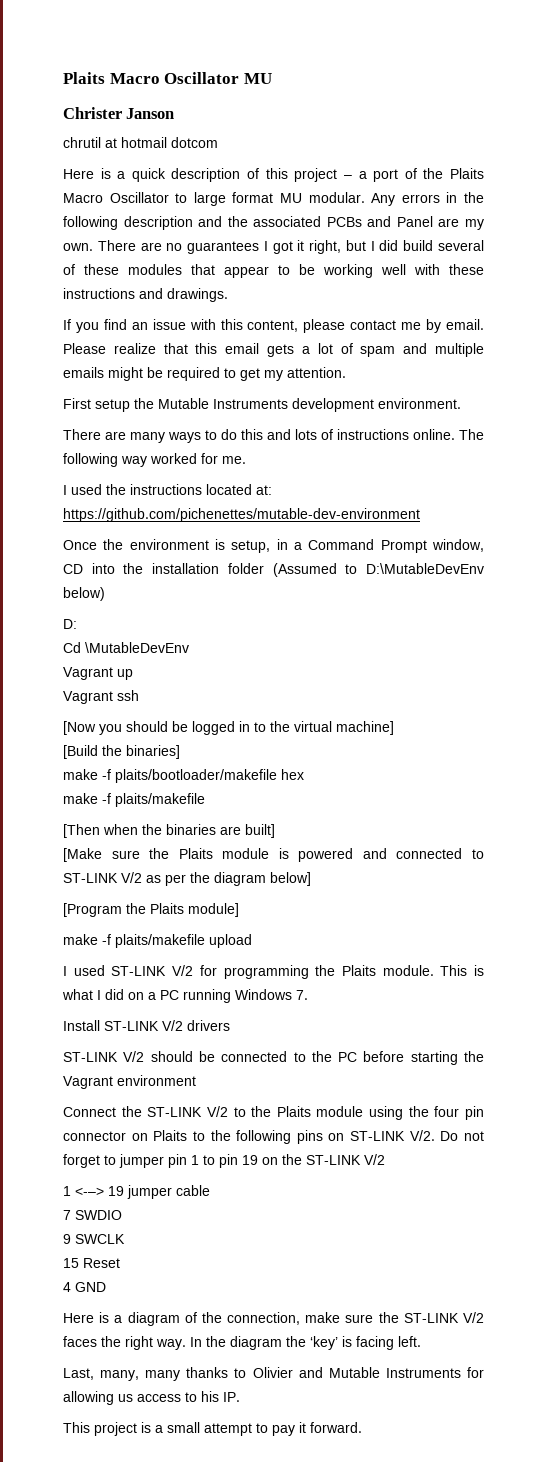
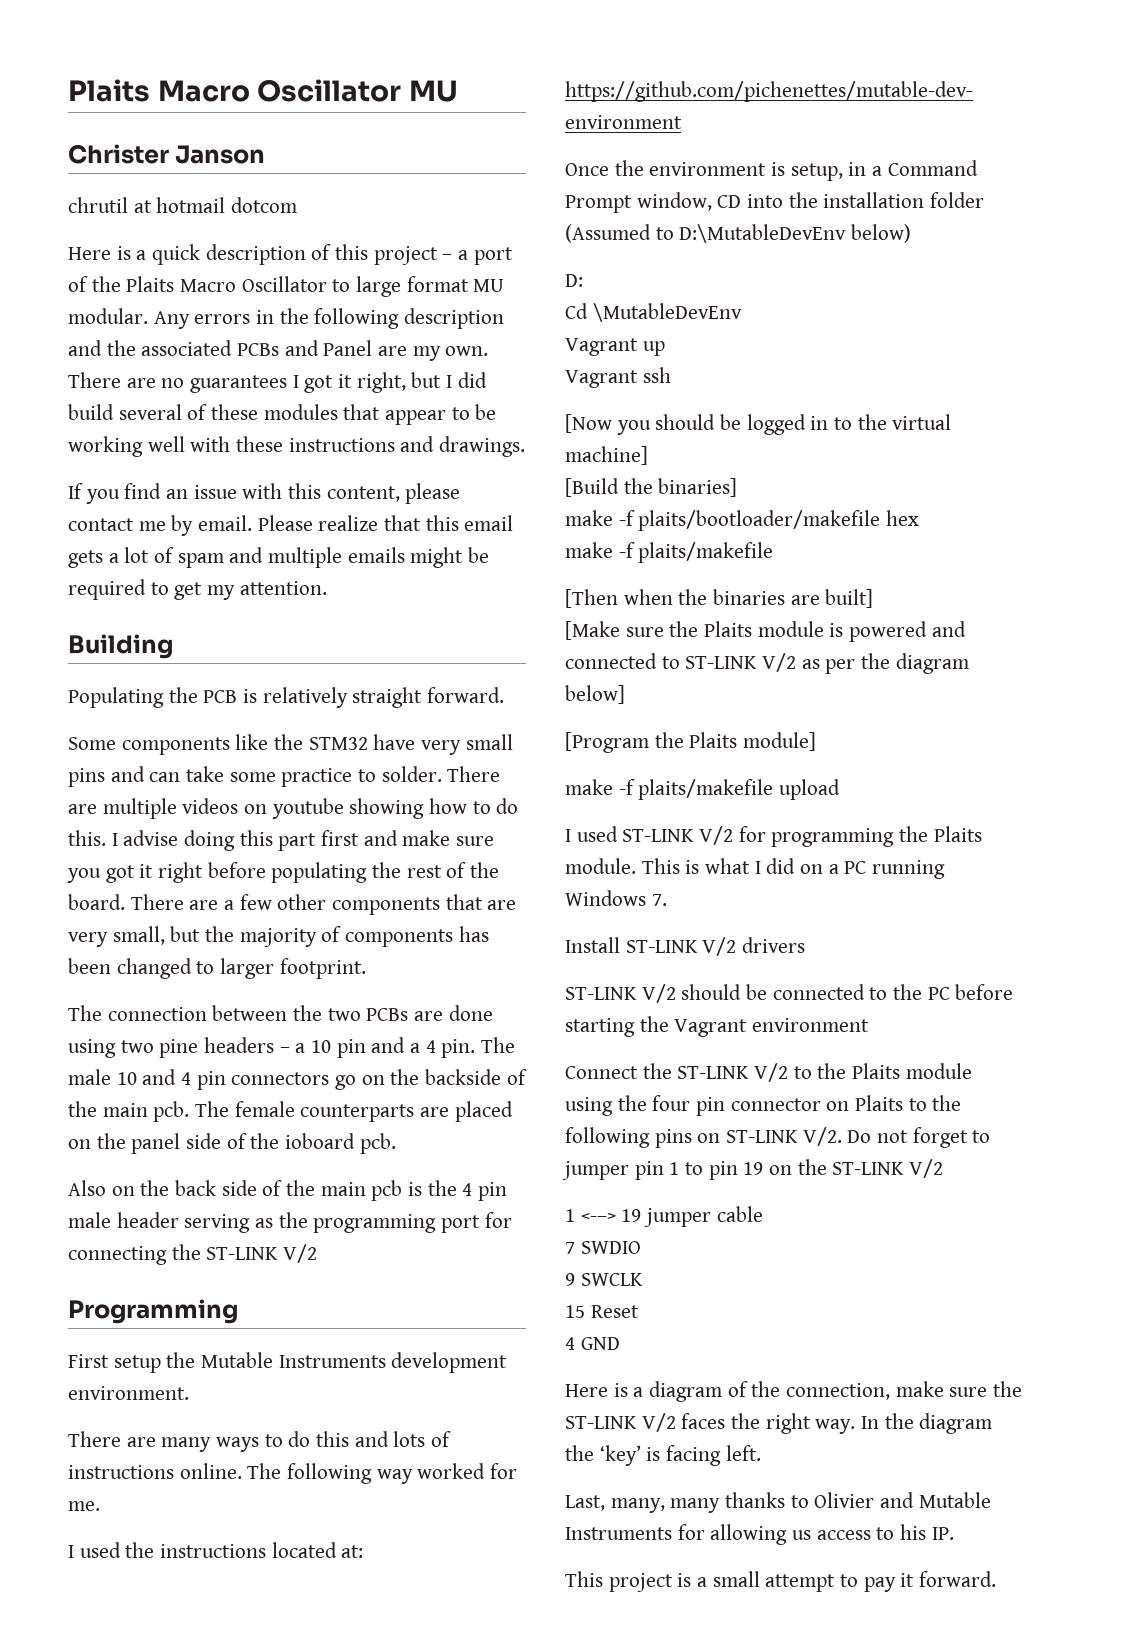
(346, 372) none -> [68,634,173,659] [68,687,505,708] [68,734,513,755] [68,766,501,787] [68,798,519,819] [68,830,495,851] [67,862,500,883] [68,894,517,915] [68,926,489,947] [68,958,366,979] [68,1005,493,1021] [68,1037,516,1058] [68,1069,527,1090] [68,1101,513,1122] [68,1133,396,1154] [68,1180,508,1201] [68,1212,512,1233] [68,1244,318,1265] [68,1299,238,1324] // Building // Populating the PCB is relatively straight forward. // Some components like the STM32 have very small pins and can take some practice to solder. There are multiple videos on youtube showing how to do this. I advise doing this part first and make sure you got it right before populating the rest of the board. There are a few other components that are very small, but the majority of components has been changed to larger footprint. // The connection between the two PCBs are done using two pine headers – a 10 pin and a 4 pin. The male 10 and 4 pin connectors go on the backside of the main pcb. The female counterparts are placed on the panel side of the ioboard pcb. // Also on the back side of the main pcb is the 4 pin male header serving as the programming port for connecting the ST-LINK V/2 // Programming

